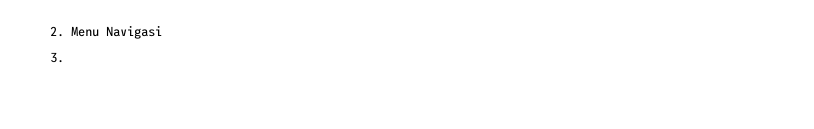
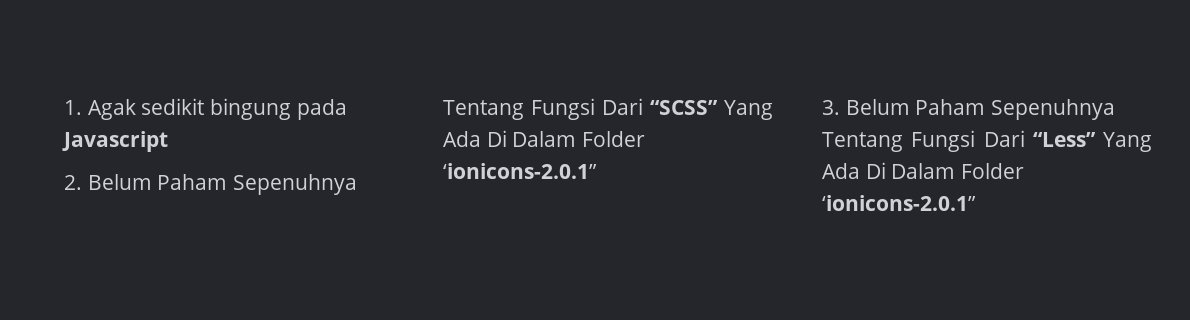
[50,25,162,39] [50,52,64,63] 2. Menu Navigasi // 3. -> [64,98,347,120] [62,131,168,152] [64,174,358,195] [443,98,774,120] [443,130,646,147] [443,163,597,179] [822,99,1116,120] [822,130,1153,152] [822,162,1025,179] [822,195,976,211] 1. Agak sedikit bingung pada Javascript // 2. Belum Paham Sepenuhnya Tentang Fungsi Dari “SCSS” Yang Ada Di Dalam Folder ‘ionicons-2.0.1” // 3. Belum Paham Sepenuhnya Tentang Fungsi Dari “Less” Yang Ada Di Dalam Folder ‘ionicons-2.0.1”

